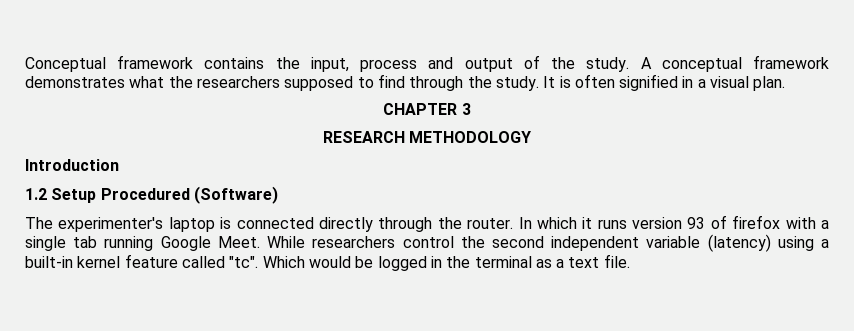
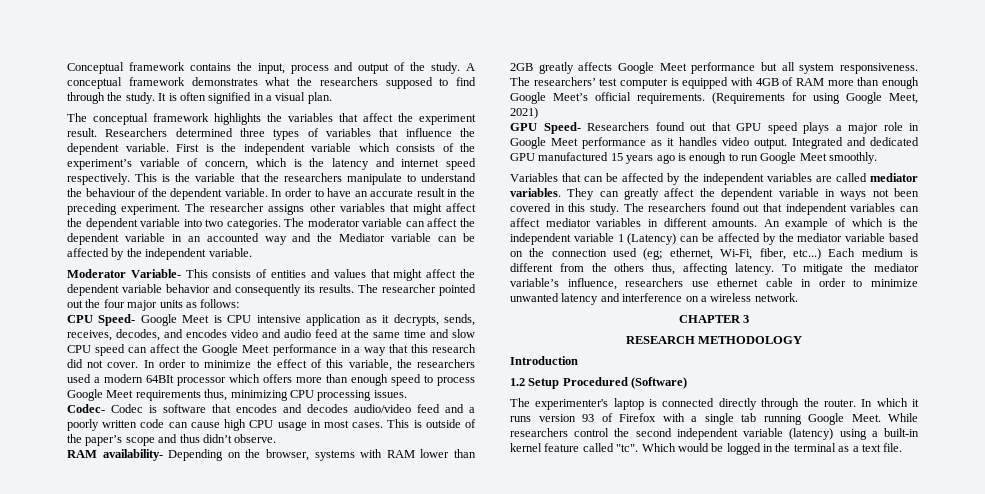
(786, 83) none -> [67,113,476,125] [67,128,475,140] [67,143,475,155] [67,158,476,170] [67,173,476,185] [67,188,475,200] [67,203,476,215] [67,218,475,230] [67,233,476,245] [67,248,252,260] [67,269,475,281] [67,284,476,296] [67,299,240,311] [67,314,475,326] [67,329,475,341] [67,344,477,356] [67,359,475,371] [67,374,475,386] [67,389,407,401] [67,404,475,413] [67,419,477,431] [67,434,277,446] [67,449,477,461] [510,62,918,74] [510,77,919,89] [510,92,918,104] [510,107,538,119] [510,122,919,134] [510,137,919,149] [510,152,878,164] [510,173,918,185] [510,188,919,200] [510,203,919,215] [510,218,918,230] [510,233,919,245] [510,248,918,260] [510,263,919,275] [510,278,918,290] [510,293,798,305] // The conceptual framework highlights the variables that affect the experiment result. Researchers determined three types of variables that influence the dependent variable. First is the independent variable which consists of the experiment’s variable of concern, which is the latency and internet speed respectively. This is the variable that the researchers manipulate to understand the behaviour of the dependent variable. In order to have an accurate result in the preceding experiment. The researcher assigns other variables that might affect the dependent variable into two categories. The moderator variable can affect the dependent variable in an accounted way and the Mediator variable can be affected by the independent variable. // Moderator Variable- This consists of entities and values that might affect the dependent variable behavior and consequently its results. The researcher pointed out the four major units as follows: // CPU Speed- Google Meet is CPU intensive application as it decrypts, sends, receives, decodes, and encodes video and audio feed at the same time and slow CPU speed can affect the Google Meet performance in a way that this research did not cover. In order to minimize the effect of this variable, the researchers used a modern 64BIt processor which offers more than enough speed to process Google Meet requirements thus, minimizing CPU processing issues. // Codec- Codec is software that encodes and decodes audio/video feed and a poorly written code can cause high CPU usage in most cases. This is outside of the paper’s scope and thus didn’t observe. // RAM availability- Depending on the browser, systems with RAM lower than 2GB greatly affects Google Meet performance but all system responsiveness. The researchers’ test computer is equipped with 4GB of RAM more than enough Google Meet’s official requirements. (Requirements for using Google Meet, 2021) // GPU Speed- Researchers found out that GPU speed plays a major role in Google Meet performance as it handles video output. Integrated and dedicated GPU manufactured 15 years ago is enough to run Google Meet smoothly. // Variables that can be affected by the independent variables are called mediator variables. They can greatly affect the dependent variable in ways not been covered in this study. The researchers found out that independent variables can affect mediator variables in different amounts. An example of which is the independent variable 1 (Latency) can be affected by the mediator variable based on the connection used (eg; ethernet, Wi-Fi, fiber, etc...) Each medium is different from the others thus, affecting latency. To mitigate the mediator variable’s influence, researchers use ethernet cable in order to minimize unwanted latency and interference on a wireless network.
[732,215,781,229] firefox -> [619,413,656,422] Firefox

